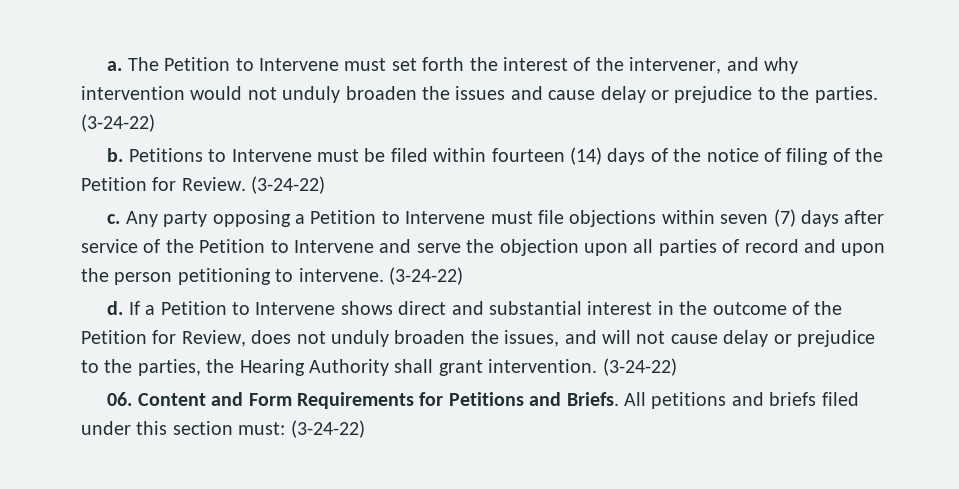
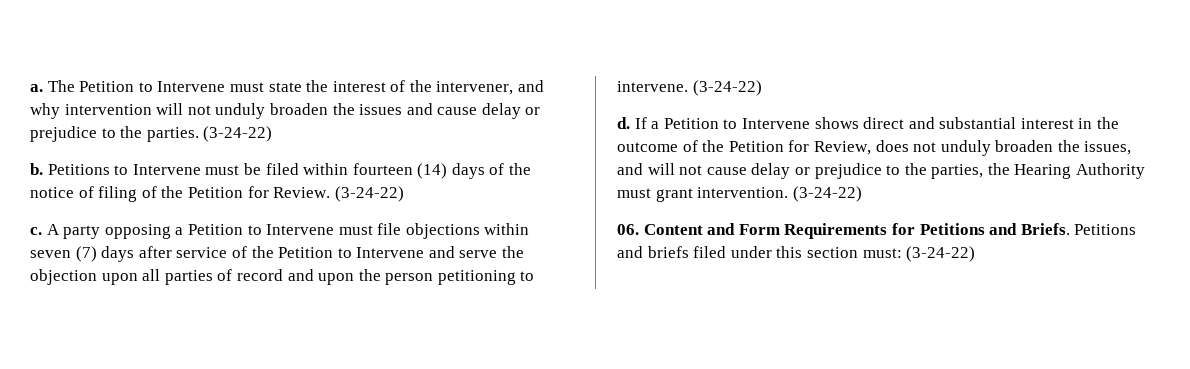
[391,57,465,71] set forth -> [268,82,302,92] state
[190,86,243,100] would -> [156,103,184,115] will
[125,211,158,227] Any -> [46,224,60,235] A
[394,359,434,373] shall -> [617,188,651,198] must
[623,392,727,409] All petitions -> [1074,224,1137,235] Petitions

